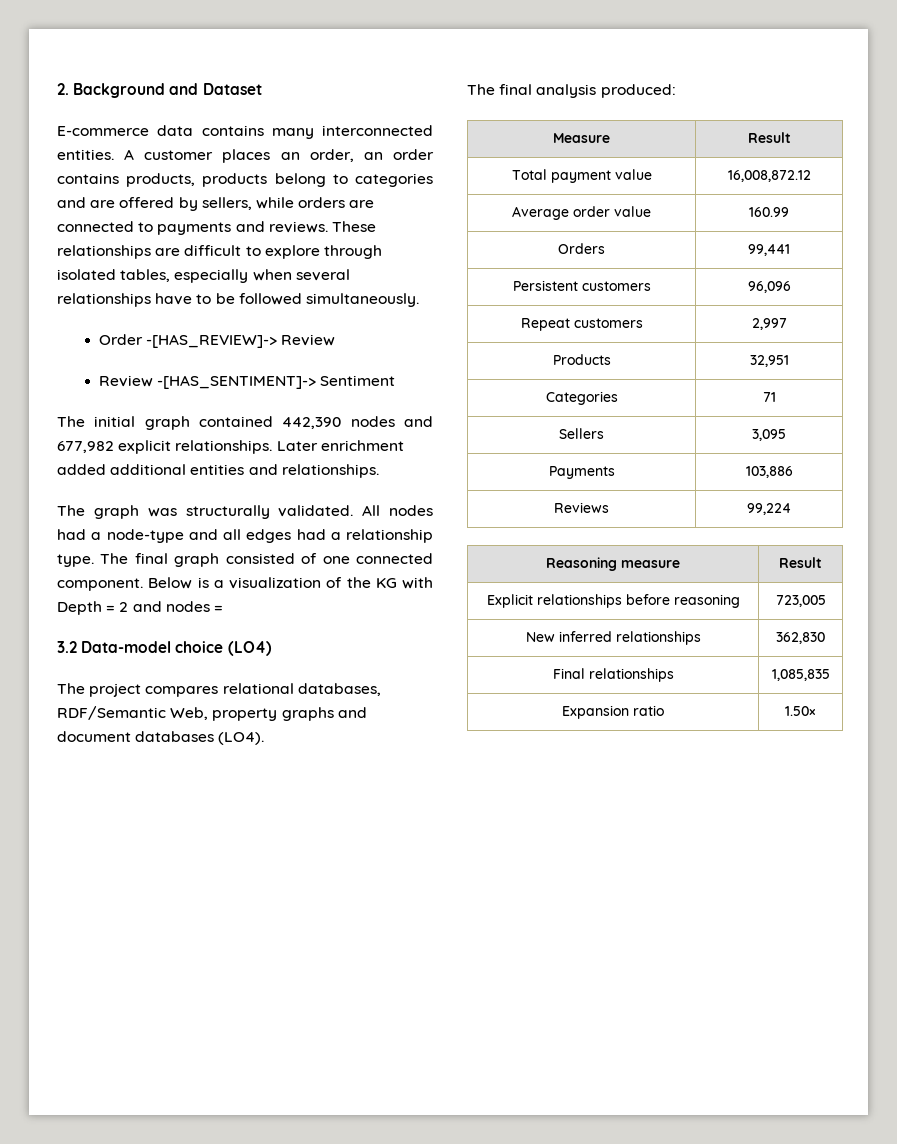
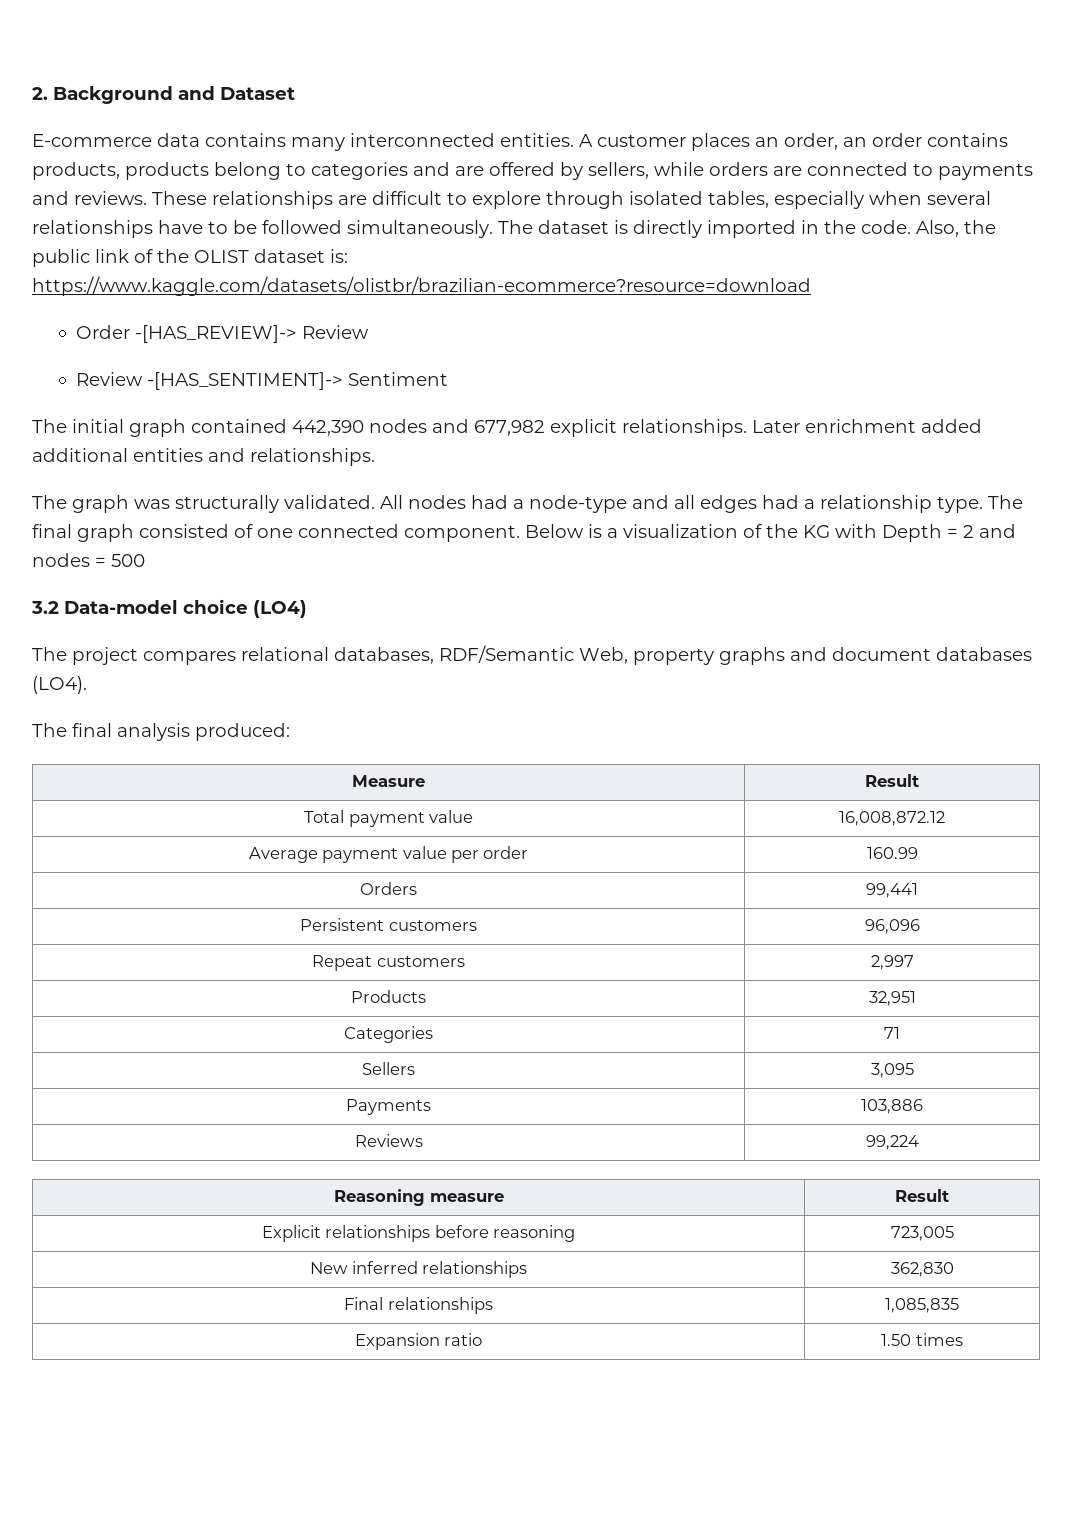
(419, 300) none -> [498,220,996,238] [32,249,348,267] [32,276,811,296] The dataset is directly imported in the code. Also, the public link of the OLIST dataset is: https://www.kaggle.com/datasets/olistbr/brazilian-ecommerce?resource=download
(223, 608) none -> [111,554,145,567] 500
[573,206,651,217] order value -> [322,846,529,863] payment value per order
[785,706,816,716] 1.50× -> [881,1333,963,1346] 1.50 times

